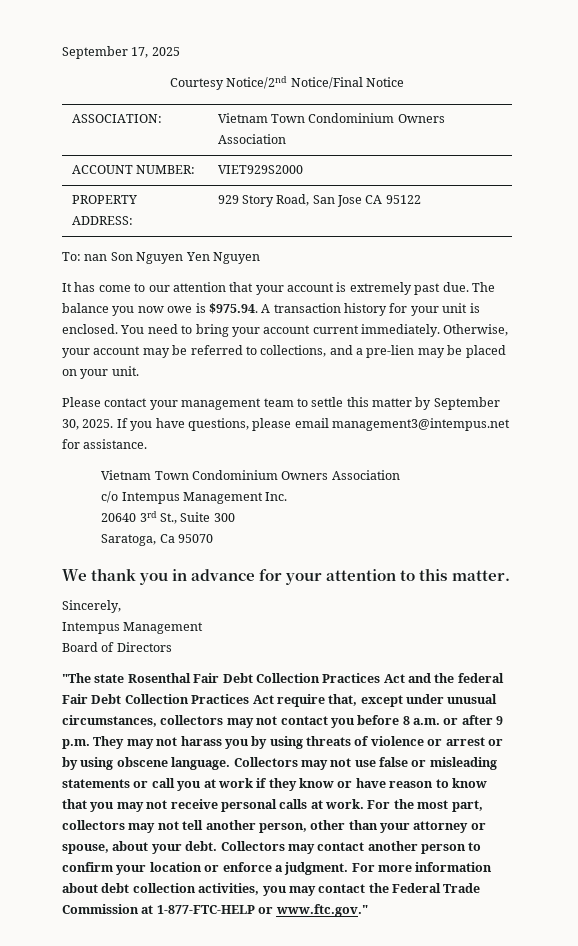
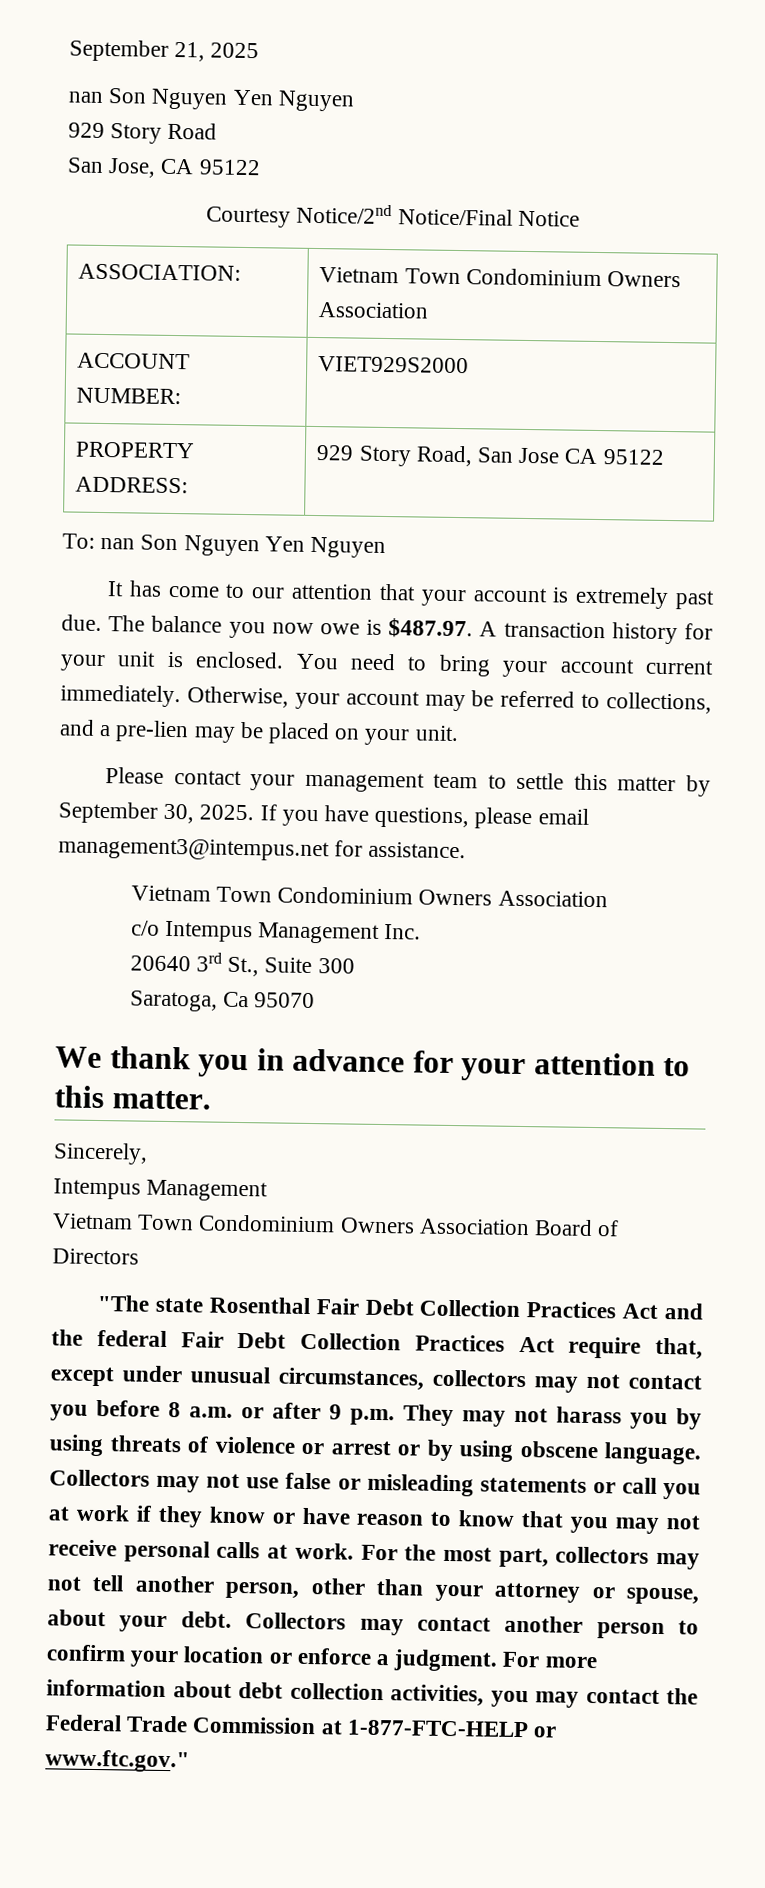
[62,46,149,59] September 17, -> [69,39,206,62] September 21,
(180, 51) none -> [68,88,355,112] [68,122,218,144] [67,157,261,178] // nan Son Nguyen Yen Nguyen // 929 Story Road // San Jose, CA 95122
[208,303,258,314] $975.94. -> [388,618,474,639] $487.97.
(204, 628) none -> [52,1213,530,1236] Vietnam Town Condominium Owners Association

